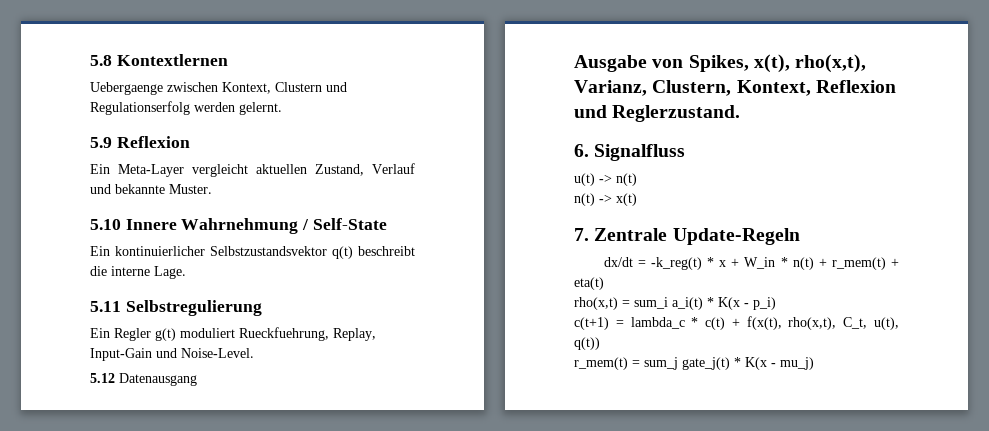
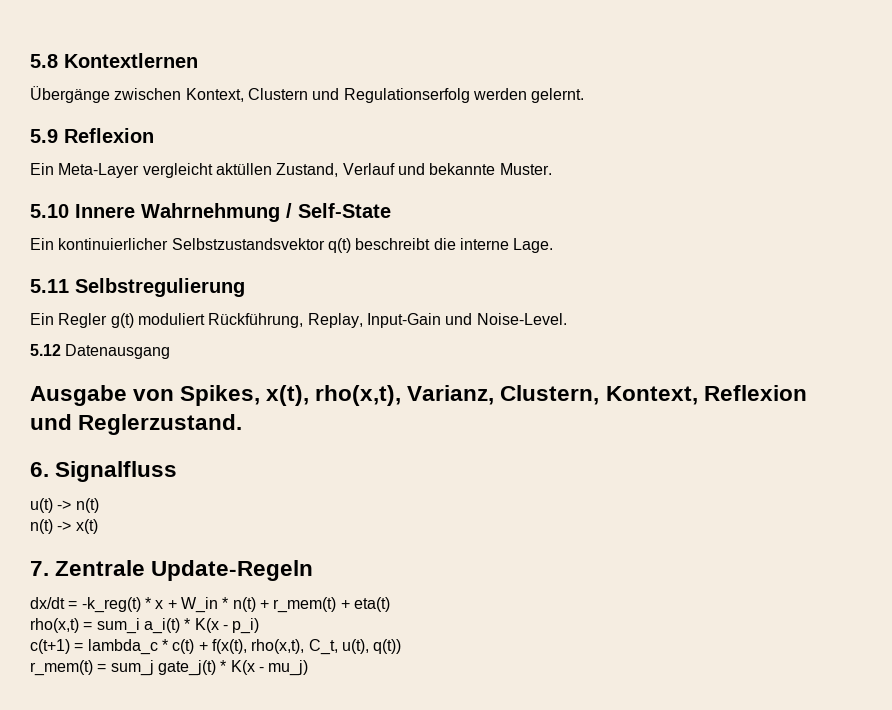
[90,82,163,95] Uebergaenge -> [30,86,110,103] Übergänge
[256,164,307,174] aktuellen -> [215,163,272,175] aktüllen
[239,327,329,341] Rueckfuehrung, -> [208,313,304,328] Rückführung,

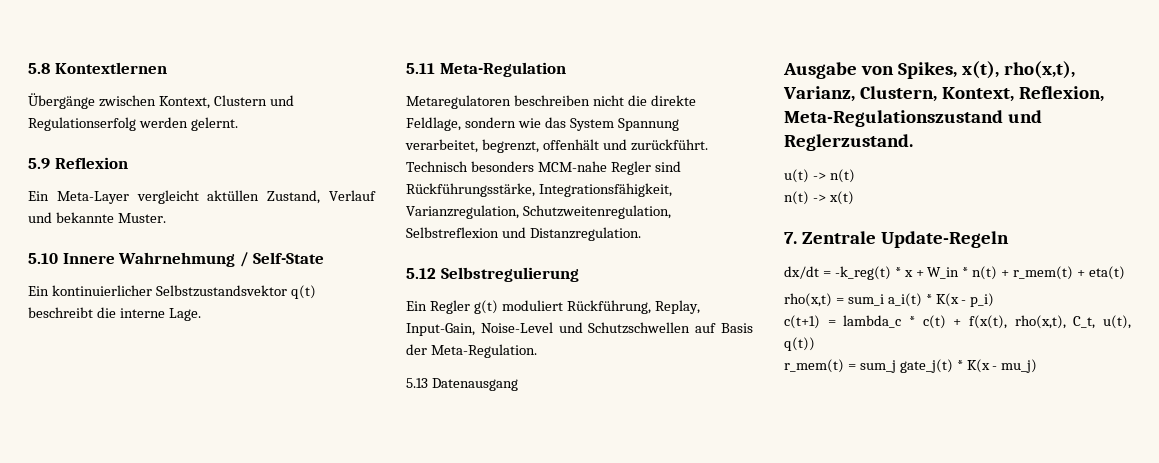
(69, 286) none -> [439,62,566,77] [406,95,696,109] [406,117,679,131] [405,139,708,153] [406,161,681,175] [406,183,672,197] [406,205,671,219] [406,227,641,241] [406,268,436,279] Meta-Regulation // Metaregulatoren beschreiben nicht die direkte Feldlage, sondern wie das System Spannung verarbeitet, begrenzt, offenhält und zurückführt. Technisch besonders MCM-nahe Regler sind Rückführungsstärke, Integrationsfähigkeit, Varianzregulation, Schutzweitenregulation, Selbstreflexion und Distanzregulation. // 5.12
[366,313,567,328] [30,344,61,356] Input-Gain und Noise-Level. // 5.12 -> [406,322,753,336] [406,344,537,358] [406,378,428,388] Input-Gain, Noise-Level und Schutzschwellen auf Basis der Meta-Regulation. // 5.13
[703,385,807,401] Reflexion -> [1018,86,1104,102] [784,110,1003,127] Reflexion, Meta-Regulationszustand
[30,461,178,482] // 6. Signalfluss -> (913, 142) none

